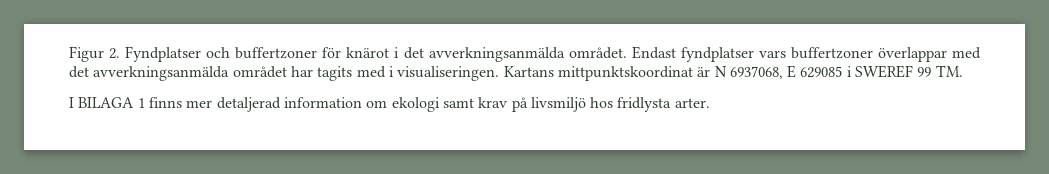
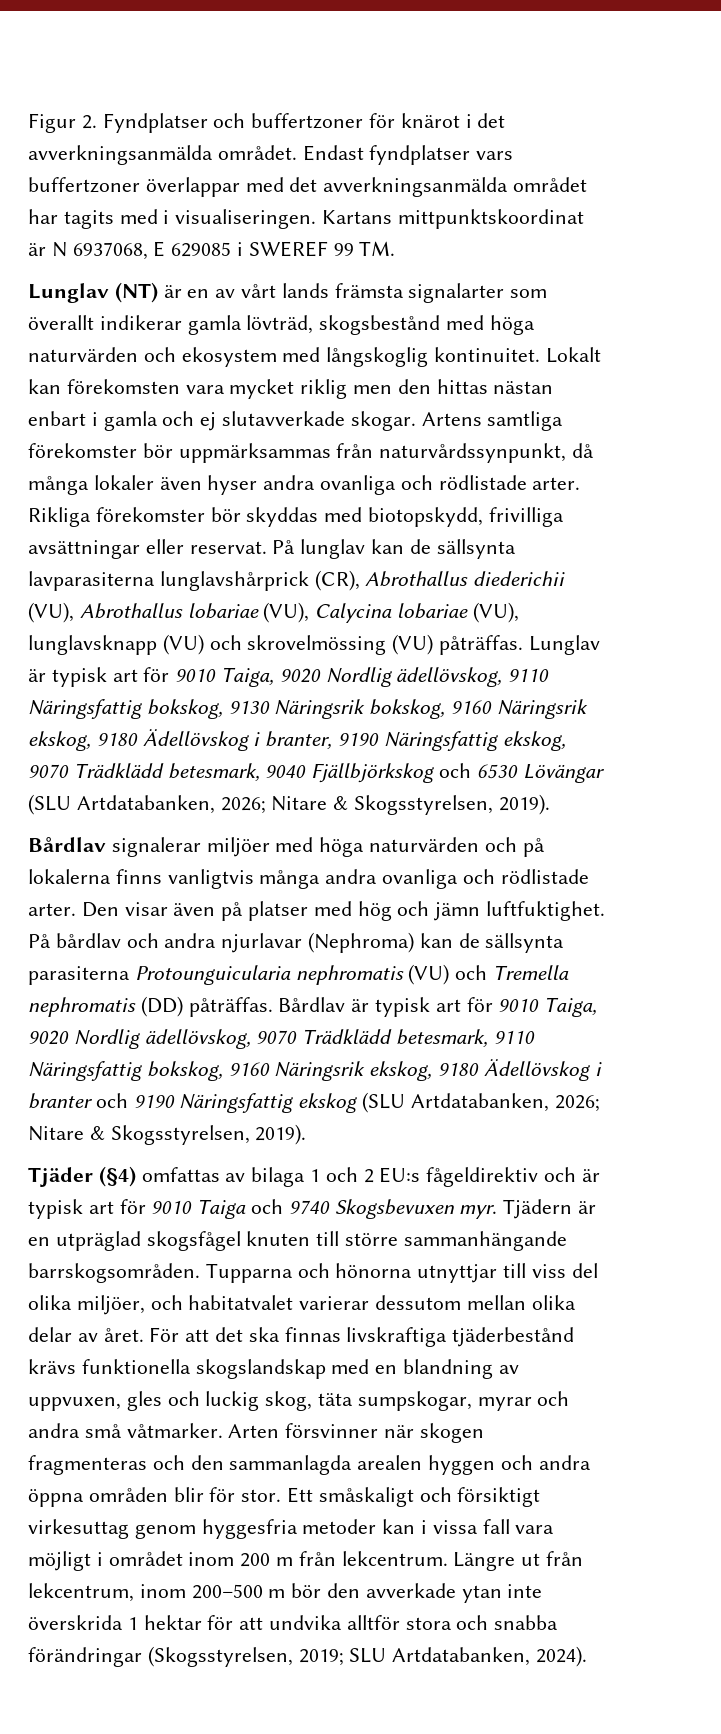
[69,97,710,112] I BILAGA 1 finns mer detaljerad information om ekologi samt krav på livsmiljö hos fridlysta arter. -> [28,282,548,303] [28,315,535,335] [28,347,601,367] [28,379,554,399] [28,411,564,431] [28,443,595,463] [28,475,581,495] [28,507,564,527] [28,539,516,559] [28,570,566,591] [28,602,519,623] [28,634,600,655] [28,667,550,687] [28,699,588,719] [28,729,566,751] [28,763,605,783] [28,794,550,815] [28,837,545,857] [28,869,589,889] [28,901,606,921] [28,932,565,953] [28,964,570,985] [28,996,598,1017] [28,1029,535,1049] [28,1059,602,1081] [28,1092,600,1113] [28,1124,307,1145] [28,1166,600,1187] [28,1199,597,1219] [28,1231,567,1251] [28,1263,598,1283] [28,1295,576,1315] [28,1327,575,1347] [28,1359,519,1379] [28,1391,570,1411] [28,1423,484,1443] [28,1455,591,1475] [28,1487,541,1507] [28,1519,555,1539] [28,1551,584,1571] [28,1583,543,1603] [28,1615,559,1630] [28,1646,588,1667] Lunglav (NT) är en av vårt lands främsta signalarter som överallt indikerar gamla lövträd, skogsbestånd med höga naturvärden och ekosystem med långskoglig kontinuitet. Lokalt kan förekomsten vara mycket riklig men den hittas nästan enbart i gamla och ej slutavverkade skogar. Artens samtliga förekomster bör uppmärksammas från naturvårdssynpunkt, då många lokaler även hyser andra ovanliga och rödlistade arter. Rikliga förekomster bör skyddas med biotopskydd, frivilliga avsättningar eller reservat. På lunglav kan de sällsynta lavparasiterna lunglavshårprick (CR), Abrothallus diederichii (VU), Abrothallus lobariae (VU), Calycina lobariae (VU), lunglavsknapp (VU) och skrovelmössing (VU) påträffas. Lunglav är typisk art för 9010 Taiga, 9020 Nordlig ädellövskog, 9110 Näringsfattig bokskog, 9130 Näringsrik bokskog, 9160 Näringsrik ekskog, 9180 Ädellövskog i branter, 9190 Näringsfattig ekskog, 9070 Trädklädd betesmark, 9040 Fjällbjörkskog och 6530 Lövängar (SLU Artdatabanken, 2026; Nitare & Skogsstyrelsen, 2019). // Bårdlav signalerar miljöer med höga naturvärden och på lokalerna finns vanligtvis många andra ovanliga och rödlistade arter. Den visar även på platser med hög och jämn luftfuktighet. På bårdlav och andra njurlavar (Nephroma) kan de sällsynta parasiterna Protounguicularia nephromatis (VU) och Tremella nephromatis (DD) påträffas. Bårdlav är typisk art för 9010 Taiga, 9020 Nordlig ädellövskog, 9070 Trädklädd betesmark, 9110 Näringsfattig bokskog, 9160 Näringsrik ekskog, 9180 Ädellövskog i branter och 9190 Näringsfattig ekskog (SLU Artdatabanken, 2026; Nitare & Skogsstyrelsen, 2019). // Tjäder (§4) omfattas av bilaga 1 och 2 EU:s fågeldirektiv och är typisk art för 9010 Taiga och 9740 Skogsbevuxen myr. Tjädern är en utpräglad skogsfågel knuten till större sammanhängande barrskogsområden. Tupparna och hönorna utnyttjar till viss del olika miljöer, och habitatvalet varierar dessutom mellan olika delar av året. För att det ska finnas livskraftiga tjäderbestånd krävs funktionella skogslandskap med en blandning av uppvuxen, gles och luckig skog, täta sumpskogar, myrar och andra små våtmarker. Arten försvinner när skogen fragmenteras och den sammanlagda arealen hyggen och andra öppna områden blir för stor. Ett småskaligt och försiktigt virkesuttag genom hyggesfria metoder kan i vissa fall vara möjligt i området inom 200 m från lekcentrum. Längre ut från lekcentrum, inom 200–500 m bör den avverkade ytan inte överskrida 1 hektar för att undvika alltför stora och snabba förändringar (Skogsstyrelsen, 2019; SLU Artdatabanken, 2024).

